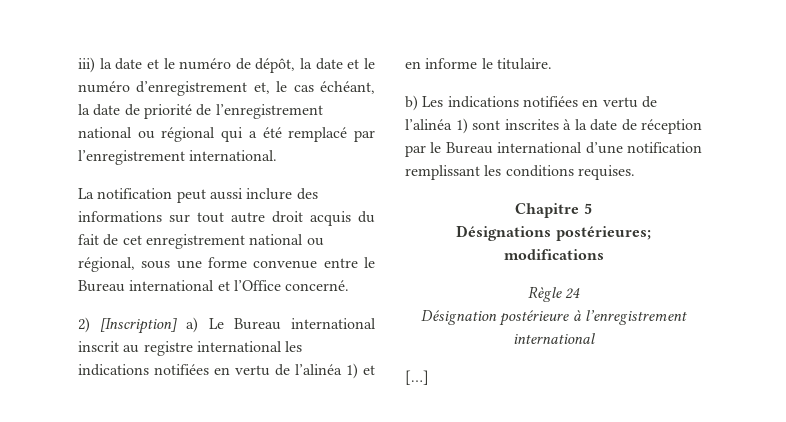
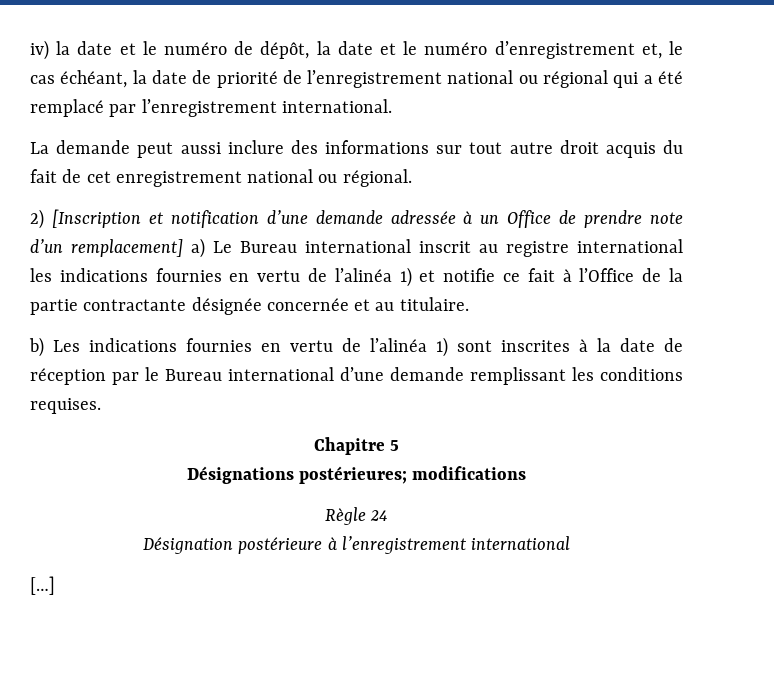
[78,57,95,73] iii) -> [30,40,49,60] iv)
[97,188,173,199] notification -> [56,140,131,154] demande
[78,257,375,272] [78,280,350,292] [78,317,178,334] régional, sous une forme convenue entre le Bureau international et l’Office concerné. // 2) [Inscription] -> [342,169,412,187] [30,209,683,229] [30,239,183,257] régional. // 2) [Inscription et notification d’une demande adressée à un Office de prendre note d’un remplacement]
[154,364,209,375] notifiées -> [155,268,222,282] fournies
[405,58,493,69] en informe le -> [443,268,683,282] [30,297,395,315] notifie ce fait à l’Office de la partie contractante désignée concernée et au
[522,96,578,107] notifiées -> [186,338,252,352] fournies
[627,142,702,153] notification -> [390,367,464,381] demande

